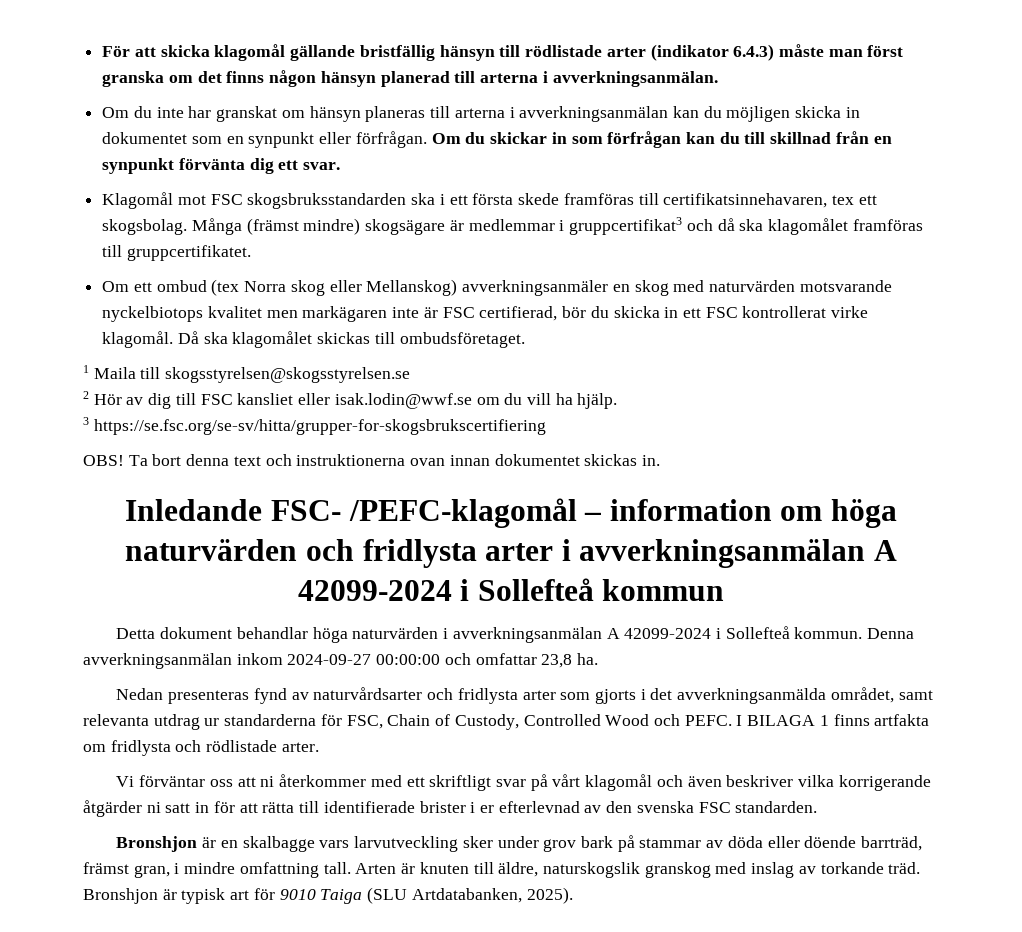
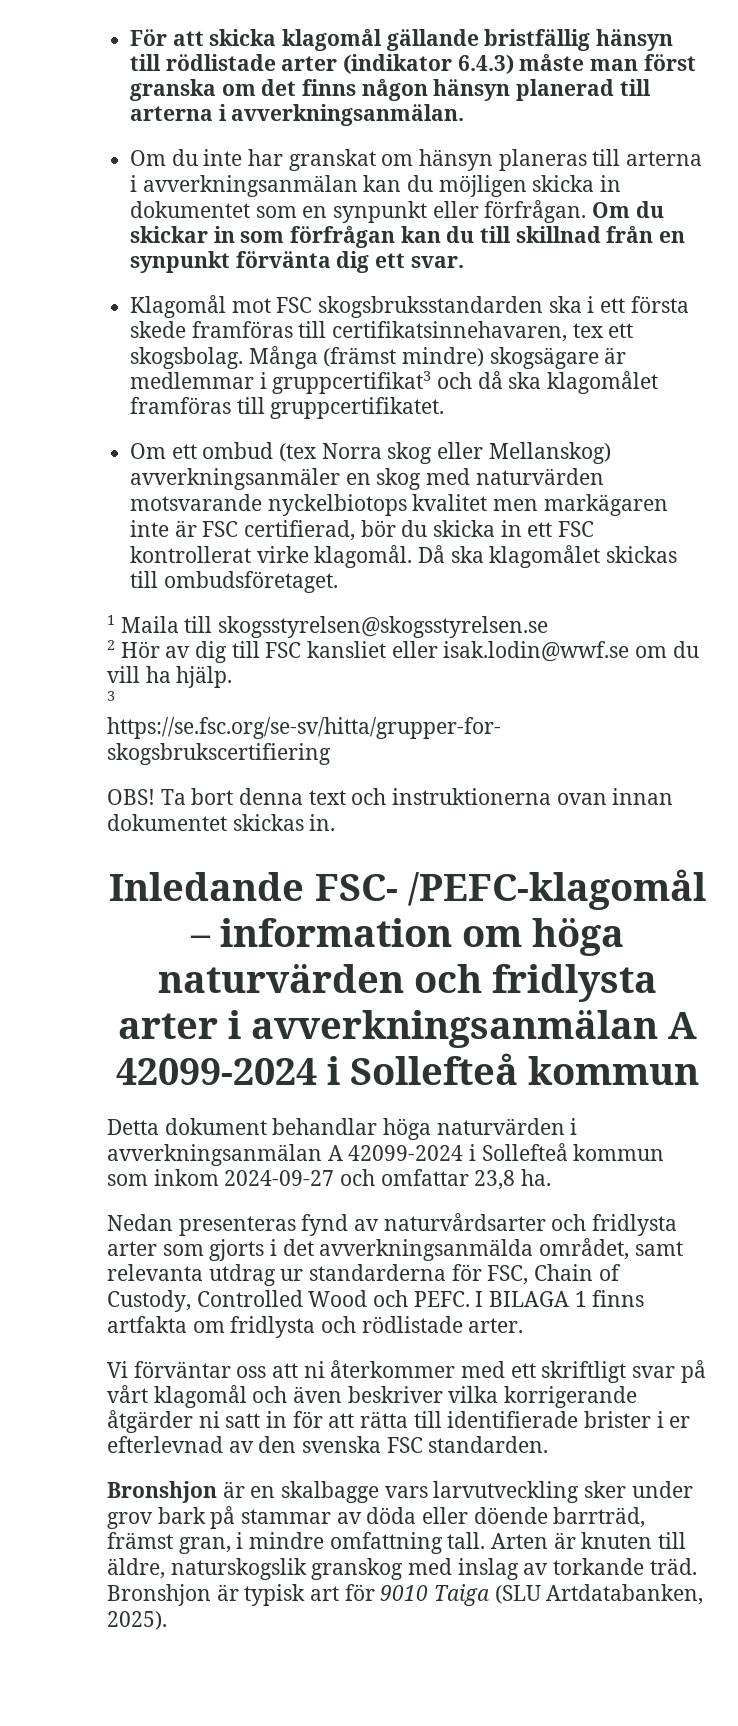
[794,627,915,639] [83,653,232,669] kommun. Denna avverkningsanmälan -> [573,1144,665,1161] [107,1174,148,1186] kommun som
[376,654,441,665] 00:00:00 -> (335, 1178) none

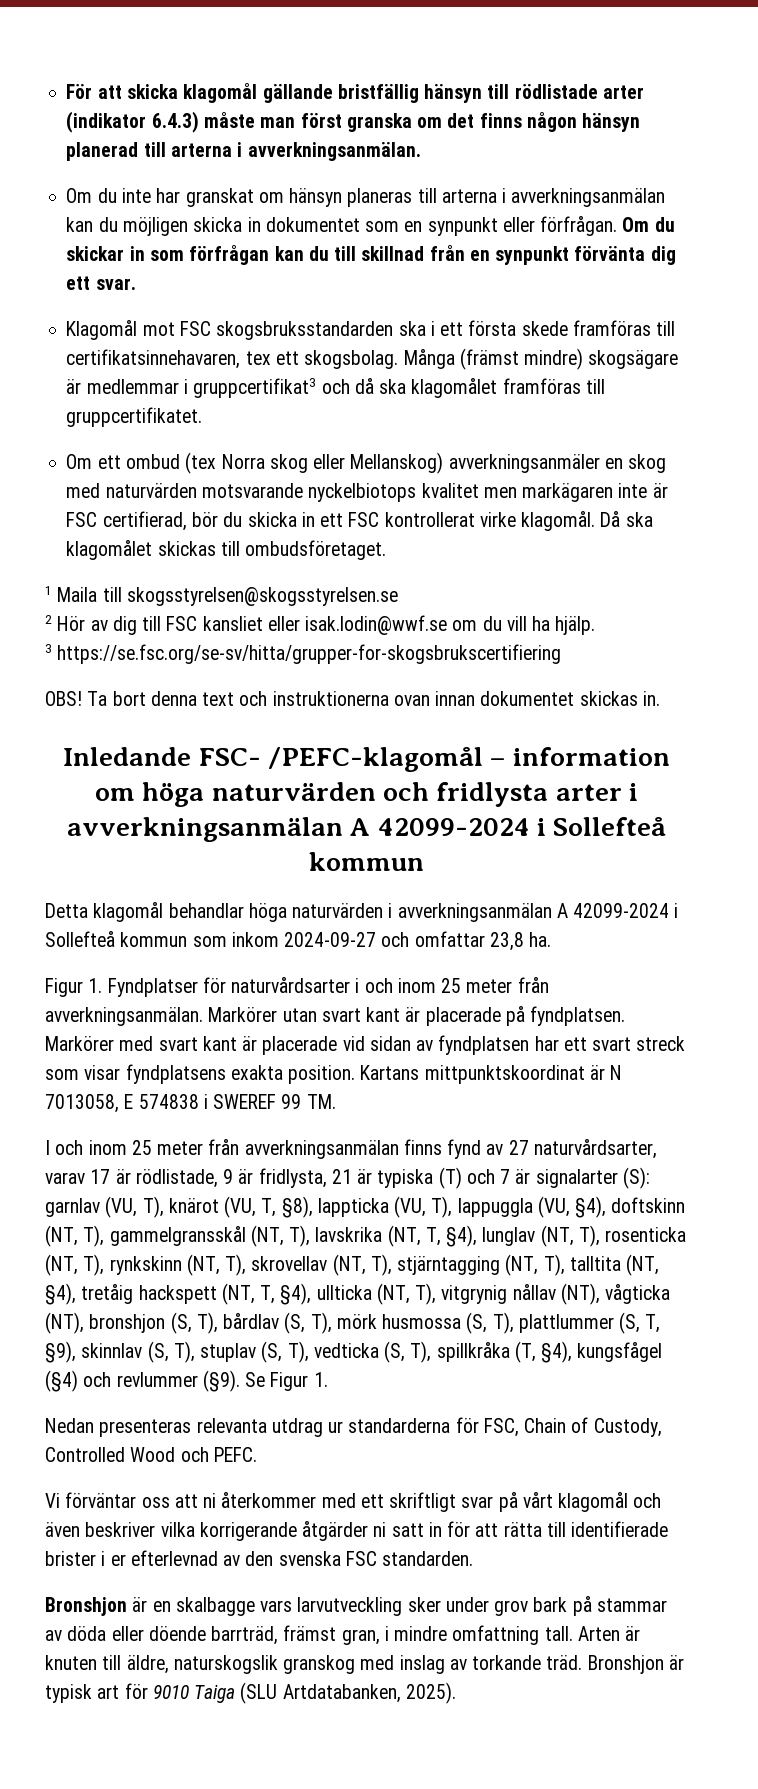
[164,1118,267,1135] dokument -> [93,902,164,922] klagomål
[107,1213,678,1236] [107,1238,683,1261] Nedan presenteras fynd av naturvårdsarter och fridlysta arter som gjorts i det avverkningsanmälda området, samt -> [45,977,549,997] [45,1006,626,1026] [45,1035,686,1055] [45,1064,623,1084] [45,1094,336,1113] [45,1139,657,1159] [45,1167,650,1189] [45,1196,686,1218] [45,1225,687,1247] [45,1254,660,1276] [45,1283,671,1305] [45,1312,661,1334] [45,1341,663,1363] [45,1370,328,1392] [45,1418,192,1437] Figur 1. Fyndplatser för naturvårdsarter i och inom 25 meter från avverkningsanmälan. Markörer utan svart kant är placerade på fyndplatsen. Markörer med svart kant är placerade vid sidan av fyndplatsen har ett svart streck som visar fyndplatsens exakta position. Kartans mittpunktskoordinat är N 7013058, E 574838 i SWEREF 99 TM. // I och inom 25 meter från avverkningsanmälan finns fynd av 27 naturvårdsarter, varav 17 är rödlistade, 9 är fridlysta, 21 är typiska (T) och 7 är signalarter (S): garnlav (VU, T), knärot (VU, T, §8), lappticka (VU, T), lappuggla (VU, §4), doftskinn (NT, T), gammelgransskål (NT, T), lavskrika (NT, T, §4), lunglav (NT, T), rosenticka (NT, T), rynkskinn (NT, T), skrovellav (NT, T), stjärntagging (NT, T), talltita (NT, §4), tretåig hackspett (NT, T, §4), ullticka (NT, T), vitgrynig nållav (NT), vågticka (NT), bronshjon (S, T), bårdlav (S, T), mörk husmossa (S, T), plattlummer (S, T, §9), skinnlav (S, T), stuplav (S, T), vedticka (S, T), spillkråka (T, §4), kungsfågel (§4) och revlummer (§9). Se Figur 1. // Nedan presenteras
[475,1290,645,1307] [107,1316,524,1338] I BILAGA 1 finns artfakta om fridlysta och rödlistade arter. -> (257, 1454) none

